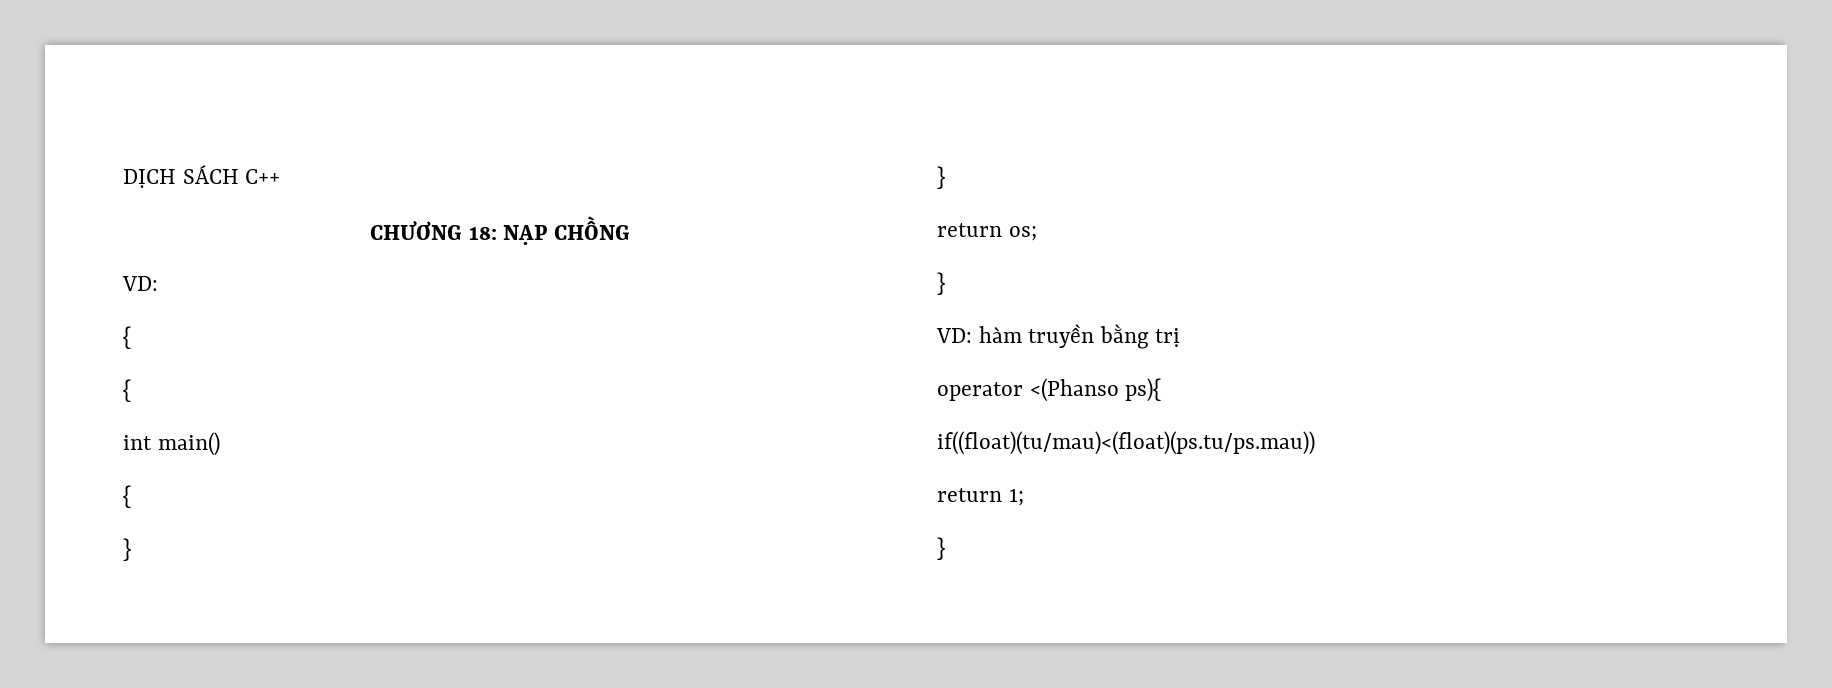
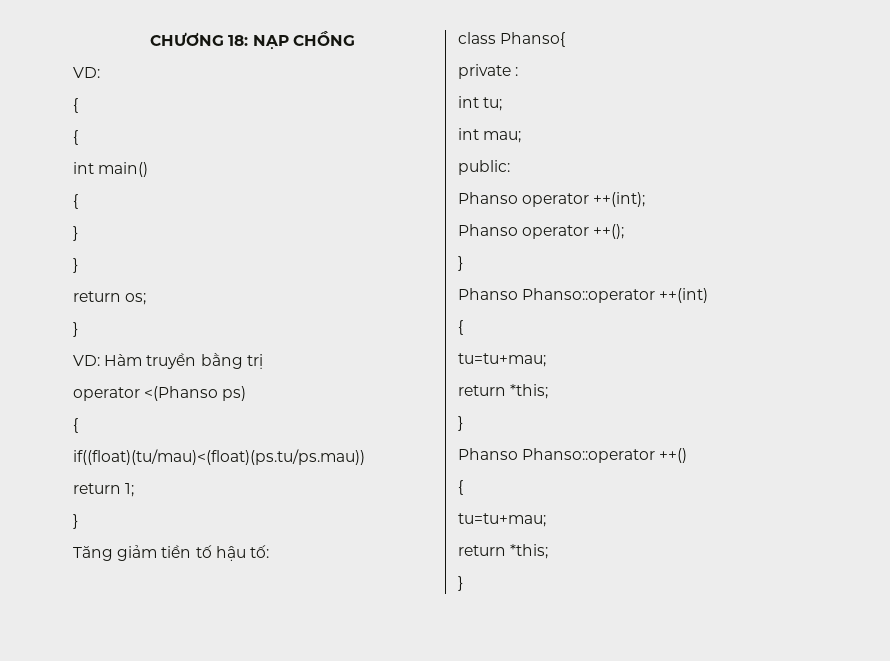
[123,165,281,188] DỊCH SÁCH C++ // -> (150, 39) none
[978,326,1022,343] hàm -> [104,354,143,366] Hàm
[1125,378,1162,402] ps){ -> [222,386,247,401] [73,418,78,433] ps) // {
(945, 548) none -> [73,545,269,561] [458,32,566,47] [458,64,519,79] [458,96,503,111] [458,128,522,143] [458,160,510,175] [458,192,646,207] [458,224,625,239] [458,256,463,271] [458,288,709,303] [458,320,463,335] [458,353,546,367] [458,384,549,399] [458,416,463,431] [458,448,688,463] [458,480,463,495] [458,513,546,527] [458,544,549,559] [458,576,463,591] // Tăng giảm tiền tố hậu tố: // class Phanso{ // private : // int tu; // int mau; // public: // Phanso operator ++(int); // Phanso operator ++(); // } // Phanso Phanso::operator ++(int) // { // tu=tu+mau; // return *this; // } // Phanso Phanso::operator ++() // { // tu=tu+mau; // return *this; // }

